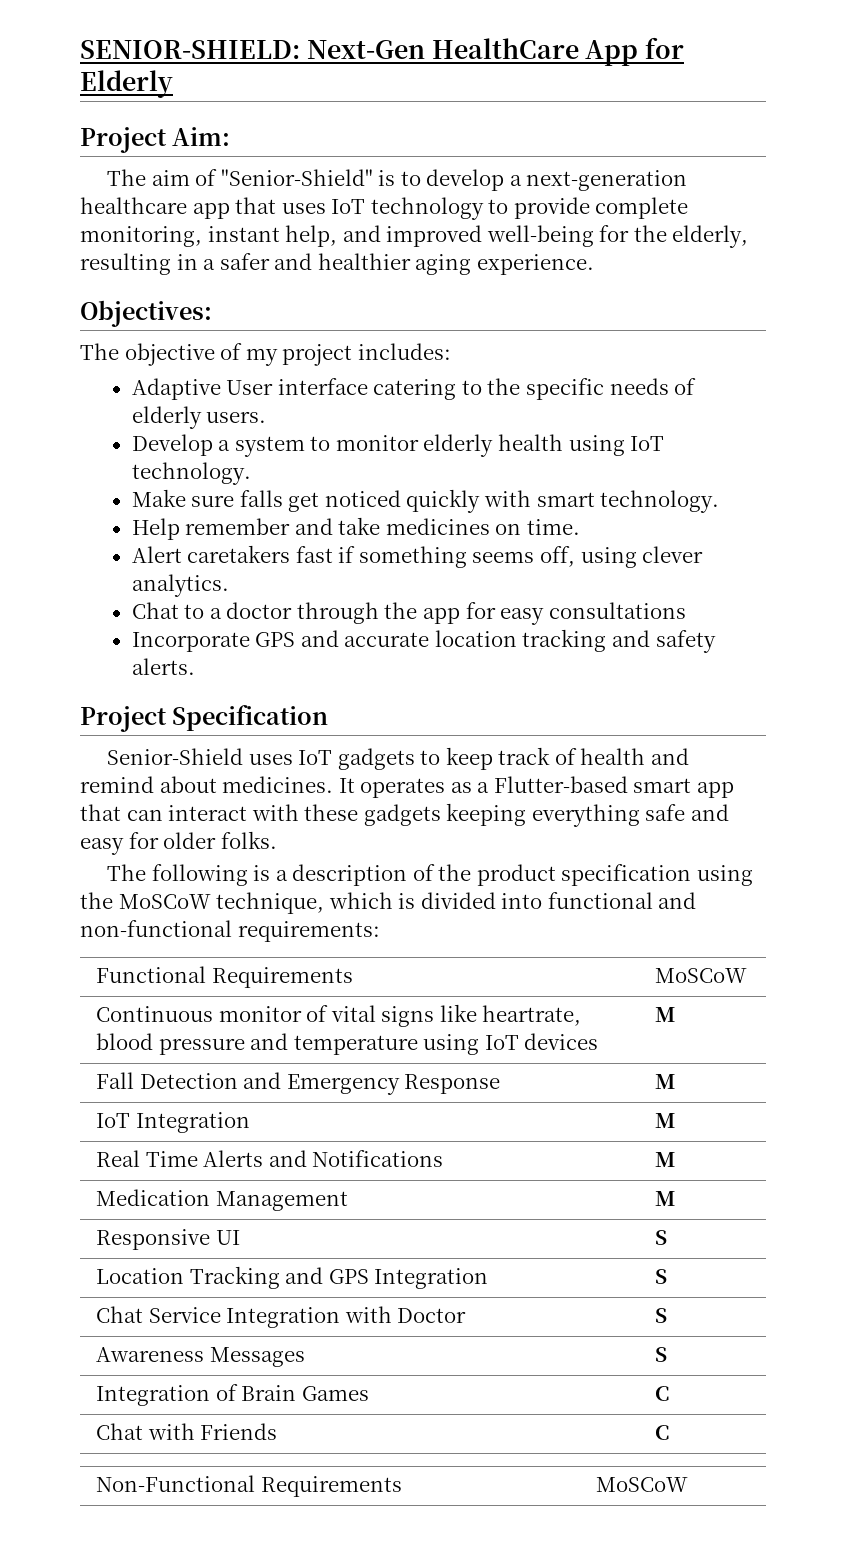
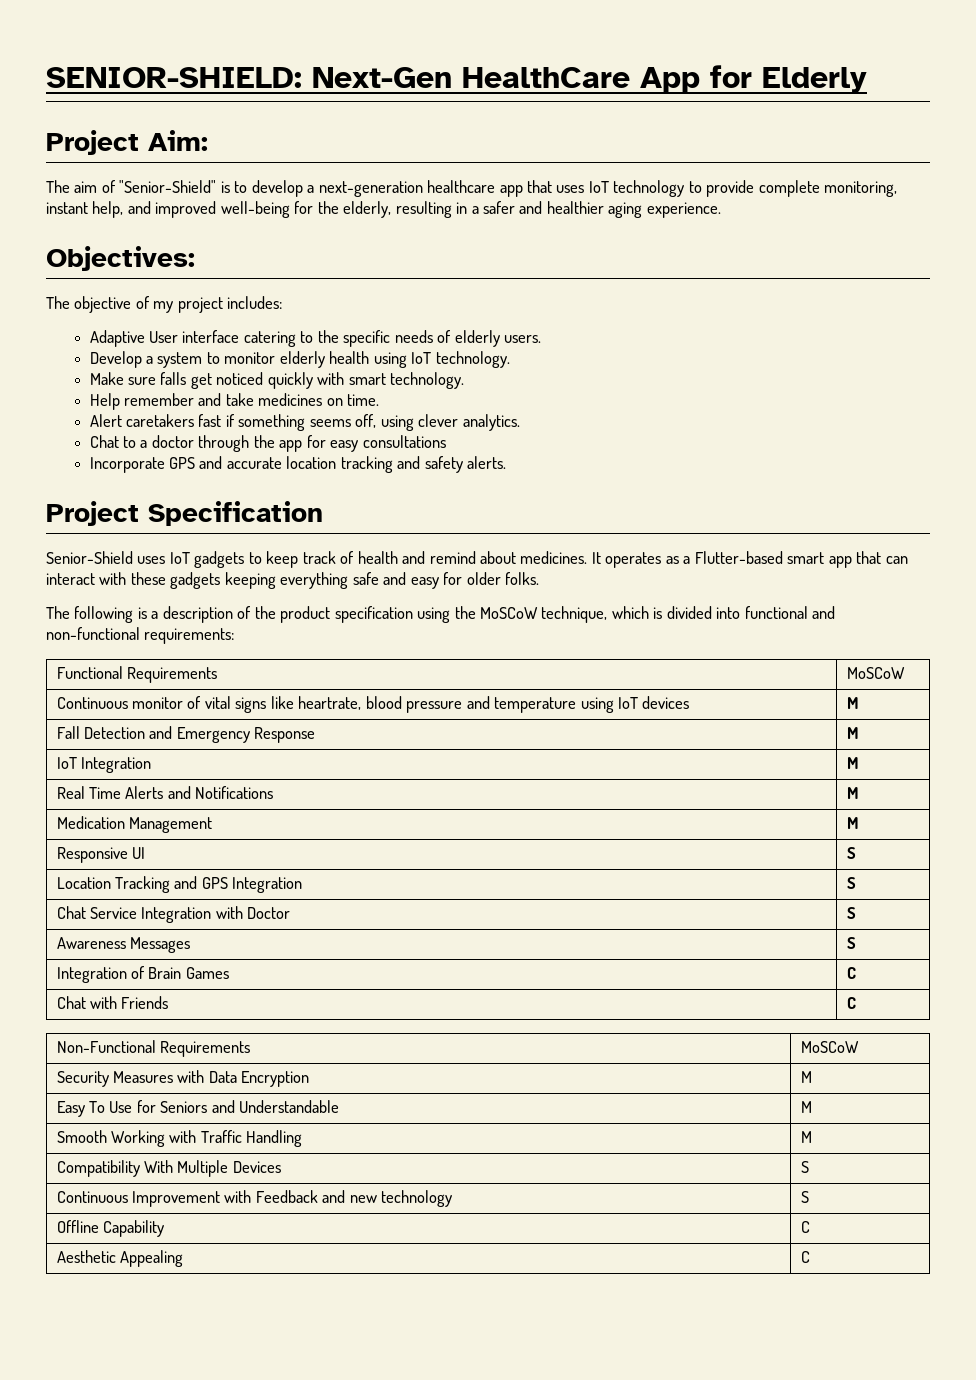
(689, 1484) none -> [56,1070,310,1087] [800,1071,812,1083] [56,1100,340,1117] [800,1101,812,1113] [56,1130,303,1147] [800,1131,812,1143] [56,1160,281,1177] [800,1161,809,1173] [56,1190,453,1207] [800,1191,809,1203] [56,1220,164,1237] [800,1221,810,1233] [56,1250,183,1267] [800,1251,810,1263] // Security Measures with Data Encryption | M // Easy To Use for Seniors and Understandable | M // Smooth Working with Traffic Handling | M // Compatibility With Multiple Devices | S // Continuous Improvement with Feedback and new technology | S // Offline Capability | C // Aesthetic Appealing | C

